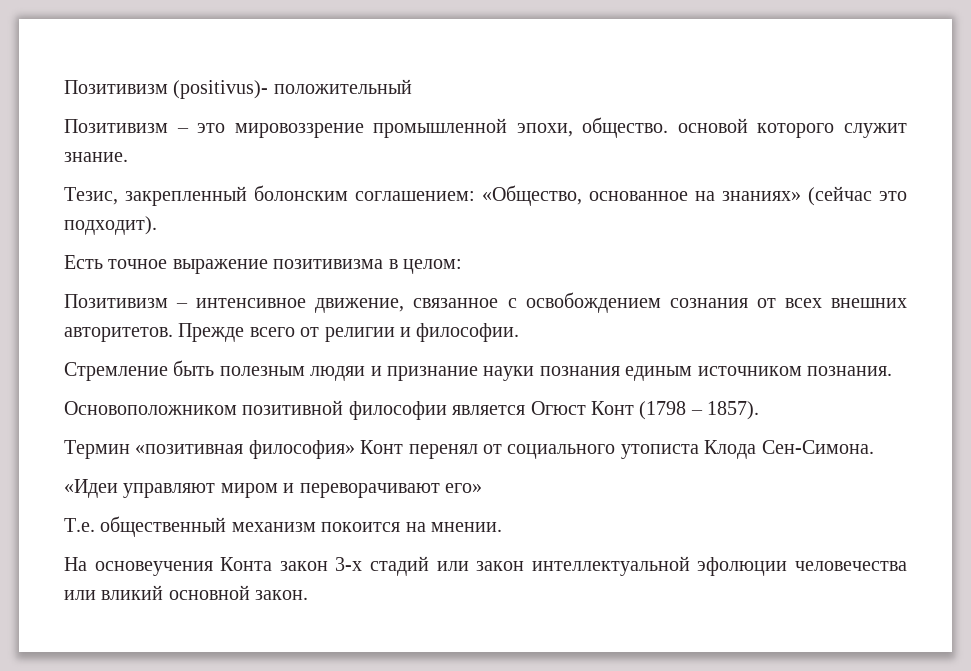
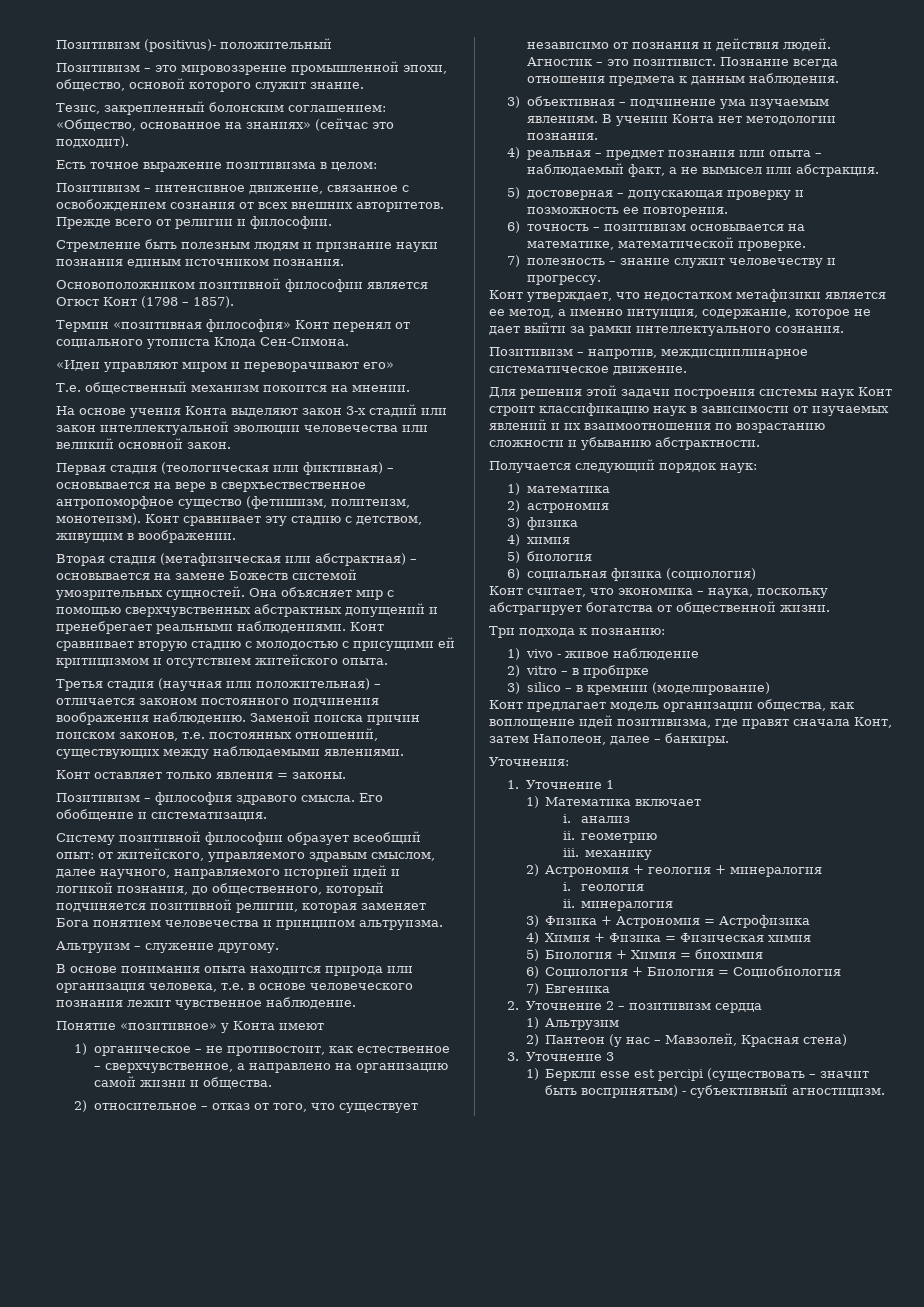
[582,117,669,138] общество. -> [56,79,125,91] общество,
[310,366,366,381] людяи -> [254,242,299,251] людям
[94,557,273,576] основеучения Конта -> [79,406,298,418] основе учения Конта выделяют
[697,557,788,576] эфолюции -> [233,425,300,434] эволюции
[101,585,164,600] вликий -> [56,438,114,449] великий
(309, 595) none -> [56,462,394,475] [56,482,366,492] [56,496,410,509] [56,513,422,526] [56,530,236,543] [56,553,417,566] [56,569,357,580] [56,586,394,600] [56,603,438,617] [56,621,384,634] [56,637,455,651] [56,654,388,668] [56,678,381,691] [56,698,379,707] [56,711,420,725] [56,728,378,741] [56,746,404,759] [56,770,346,779] [56,792,383,805] [56,809,267,821] [56,831,421,845] [56,848,435,862] [56,865,400,879] [56,882,384,896] [56,899,426,913] [56,918,443,930] [56,941,279,953] [56,964,413,976] [56,983,413,993] [56,997,356,1010] [56,1021,324,1033] [74,1043,450,1056] [93,1063,448,1073] [93,1076,272,1089] [74,1100,418,1113] [526,38,831,51] [526,57,838,68] [526,73,839,86] [507,96,829,109] [526,114,836,126] [526,133,598,140] [507,147,822,160] [526,163,879,177] [507,187,804,200] [526,207,728,217] [507,221,805,233] [526,237,806,251] [507,255,836,268] [526,275,601,285] [489,289,886,302] [489,309,871,319] [489,322,844,336] [489,347,808,359] [489,366,687,375] [489,385,892,399] [489,403,889,416] [489,419,825,433] [489,437,760,450] [489,459,757,473] [507,483,610,495] [507,500,609,513] [507,517,578,530] [507,534,570,546] [507,551,592,563] [507,568,756,581] [489,586,828,598] [489,601,830,615] [489,626,665,638] [507,648,699,660] [507,665,649,678] [507,682,770,695] [489,699,854,712] [489,715,892,729] [489,733,729,746] [489,757,569,766] [507,780,614,789] [525,796,702,808] [562,814,631,823] [562,831,658,843] [562,848,653,860] [525,864,823,877] [562,882,645,891] [562,899,674,911] [525,915,811,928] [525,932,812,944] [525,949,764,961] [525,966,842,978] [525,983,611,995] [507,1001,762,1013] [525,1017,620,1030] [525,1033,848,1047] [507,1052,614,1061] [525,1068,870,1081] [545,1084,886,1098] // Первая стадия (теологическая или фиктивная) – основывается на вере в сверхъествественное антропоморфное существо (фетишизм, политеизм, монотеизм). Конт сравнивает эту стадию с детством, живущим в воображении. // Вторая стадия (метафизическая или абстрактная) – основывается на замене Божеств системой умозрительных сущностей. Она объясняет мир с помощью сверхчувственных абстрактных допущений и пренебрегает реальными наблюдениями. Конт сравнивает вторую стадию с молодостью с присущими ей критицизмом и отсутствием житейского опыта. // Третья стадия (научная или положительная) – отличается законом постоянного подчинения воображения наблюдению. Заменой поиска причин поиском законов, т.е. постоянных отношений, существующих между наблюдаемыми явлениями. // Конт оставляет только явления = законы. // Позитивизм – философия здравого смысла. Его обобщение и систематизация. // Систему позитивной философии образует всеобщий опыт: от житейского, управляемого здравым смыслом, далее научного, направляемого историей идей и логикой познания, до общественного, который подчиняется позитивной религии, которая заменяет Бога понятием человечества и принципом альтруизма. // Альтруизм – служение другому. // В основе понимания опыта находится природа или организация человека, т.е. в основе человеческого познания лежит чувственное наблюдение. // Понятие «позитивное» у Конта имеют // 1) органическое – не противостоит, как естественное – сверхчувственное, а направлено на организацию самой жизни и общества. // 2) относительное – отказ от того, что существует независимо от познания и действия людей. Агностик – это позитивист. Познание всегда отношения предмета к данным наблюдения. // 3) объективная – подчинение ума изучаемым явлениям. В учении Конта нет методологии познания. // 4) реальная – предмет познания или опыта – наблюдаемый факт, а не вымысел или абстракция. // 5) достоверная – допускающая проверку и позможность ее повторения. // 6) точность – позитивизм основывается на математике, математической проверке. // 7) полезность – знание служит человечеству и прогрессу. // Конт утверждает, что недостатком метафизики является ее метод, а именно интуиция, содержание, которое не дает выйти за рамки интеллектуального сознания. // Позитивизм – напротив, междисциплинарное систематическое движение. // Для решения этой задачи построения системы наук Конт строит классификацию наук в зависимости от изучаемых явлений и их взаимоотношения по возрастанию сложности и убыванию абстрактности. // Получается следующий порядок наук: // 1) математика // 2) астрономия // 3) физика // 4) химия // 5) биология // 6) социальная физика (социология) // Конт считает, что экономика – наука, поскольку абстрагирует богатства от общественной жизни. // Три подхода к познанию: // 1) vivo - живое наблюдение // 2) vitro – в пробирке // 3) silico – в кремнии (моделирование) // Конт предлагает модель организации общества, как воплощение идей позитивизма, где правят сначала Конт, затем Наполеон, далее – банкиры. // Уточнения: // 1. Уточнение 1 // 1) Математика включает // i. анализ // ii. геометрию // iii. механику // 2) Астрономия + геология + минералогия // i. геология // ii. минералогия // 3) Физика + Астрономия = Астрофизика // 4) Химия + Физика = Физическая химия // 5) Биология + Химия = биохимия // 6) Социология + Биология = Социобиология // 7) Евгеника // 2. Уточнение 2 – позитивизм сердца // 1) Альтрузим // 2) Пантеон (у нас – Мавзолей, Красная стена) // 3. Уточнение 3 // 1) Беркли esse est percipi (существовать – значит быть воспринятым) - субъективный агностицизм.

